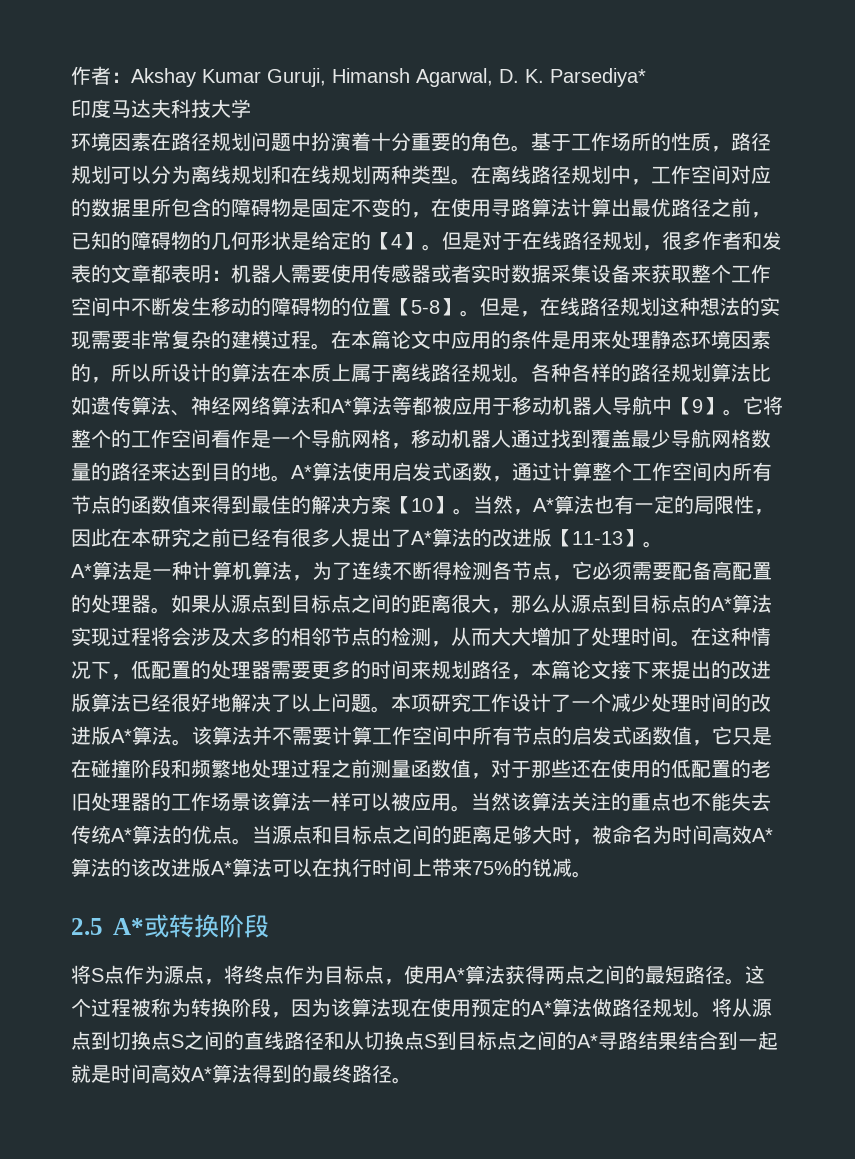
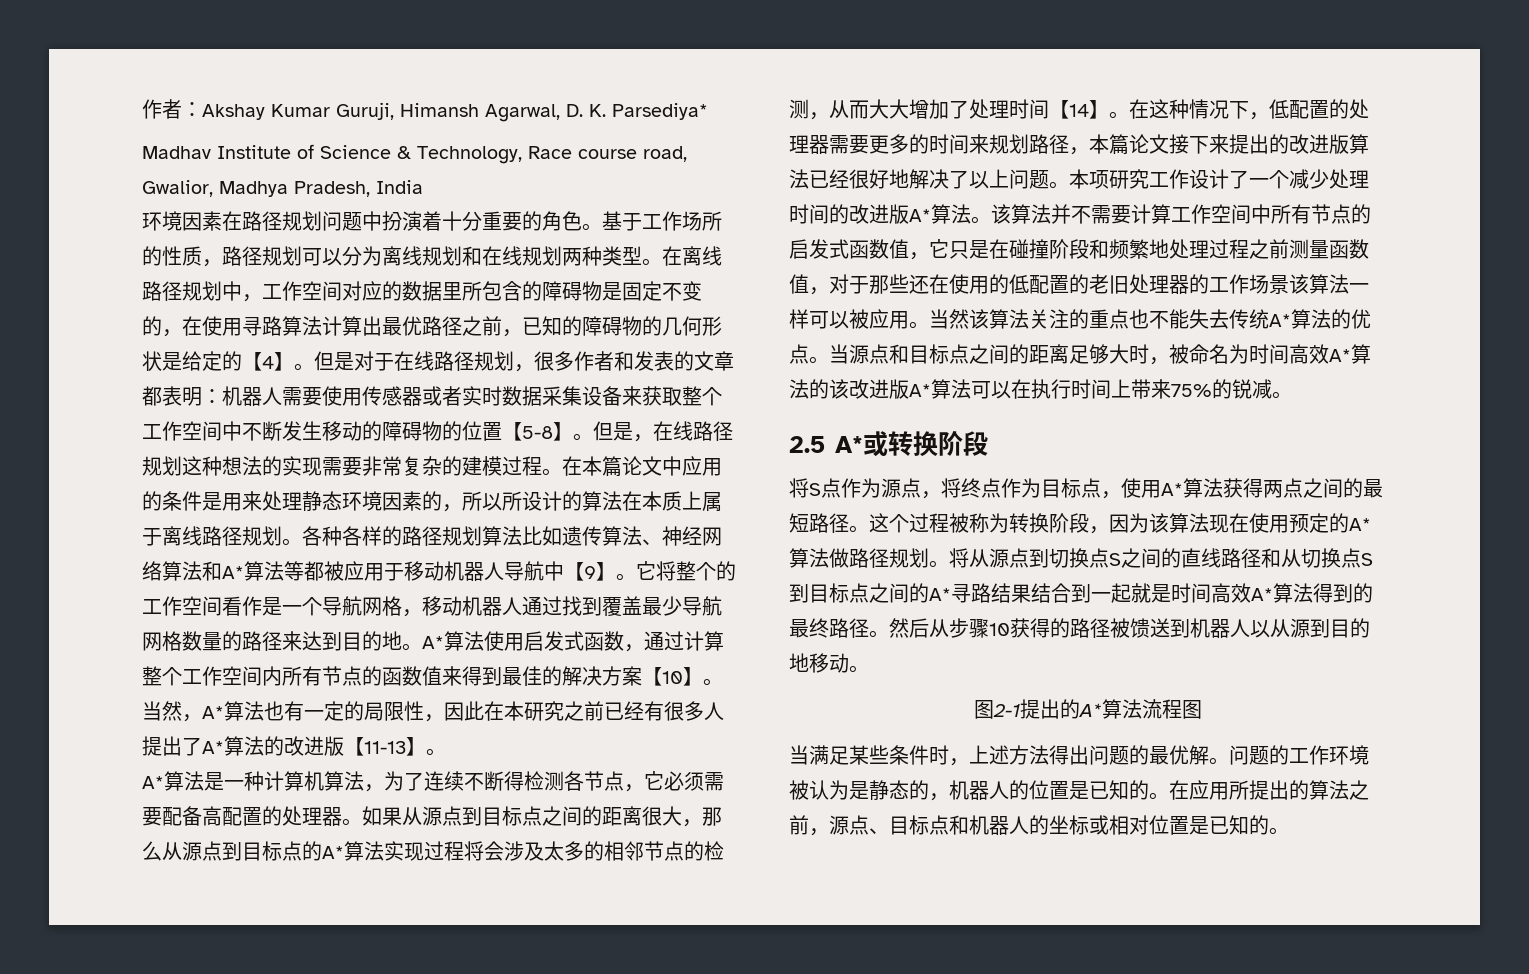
[71,99,251,118] 印度马达夫科技大学 -> [142,144,687,164] [142,180,423,197] Madhav Institute of Science & Technology, Race course road, Gwalior, Madhya Pradesh, India
(671, 636) none -> [1049,100,1109,119] 【14】
(412, 1080) none -> [889,618,1370,638] [789,653,869,673] [974,699,1202,719] [789,745,1369,766] [789,780,1369,801] [789,815,1289,836] 然后从步骤10获得的路径被馈送到机器人以从源到目的地移动。 // 图2-1提出的A*算法流程图 // 当满足某些条件时，上述方法得出问题的最优解。问题的工作环境被认为是静态的，机器人的位置是已知的。在应用所提出的算法之前，源点、目标点和机器人的坐标或相对位置是已知的。

